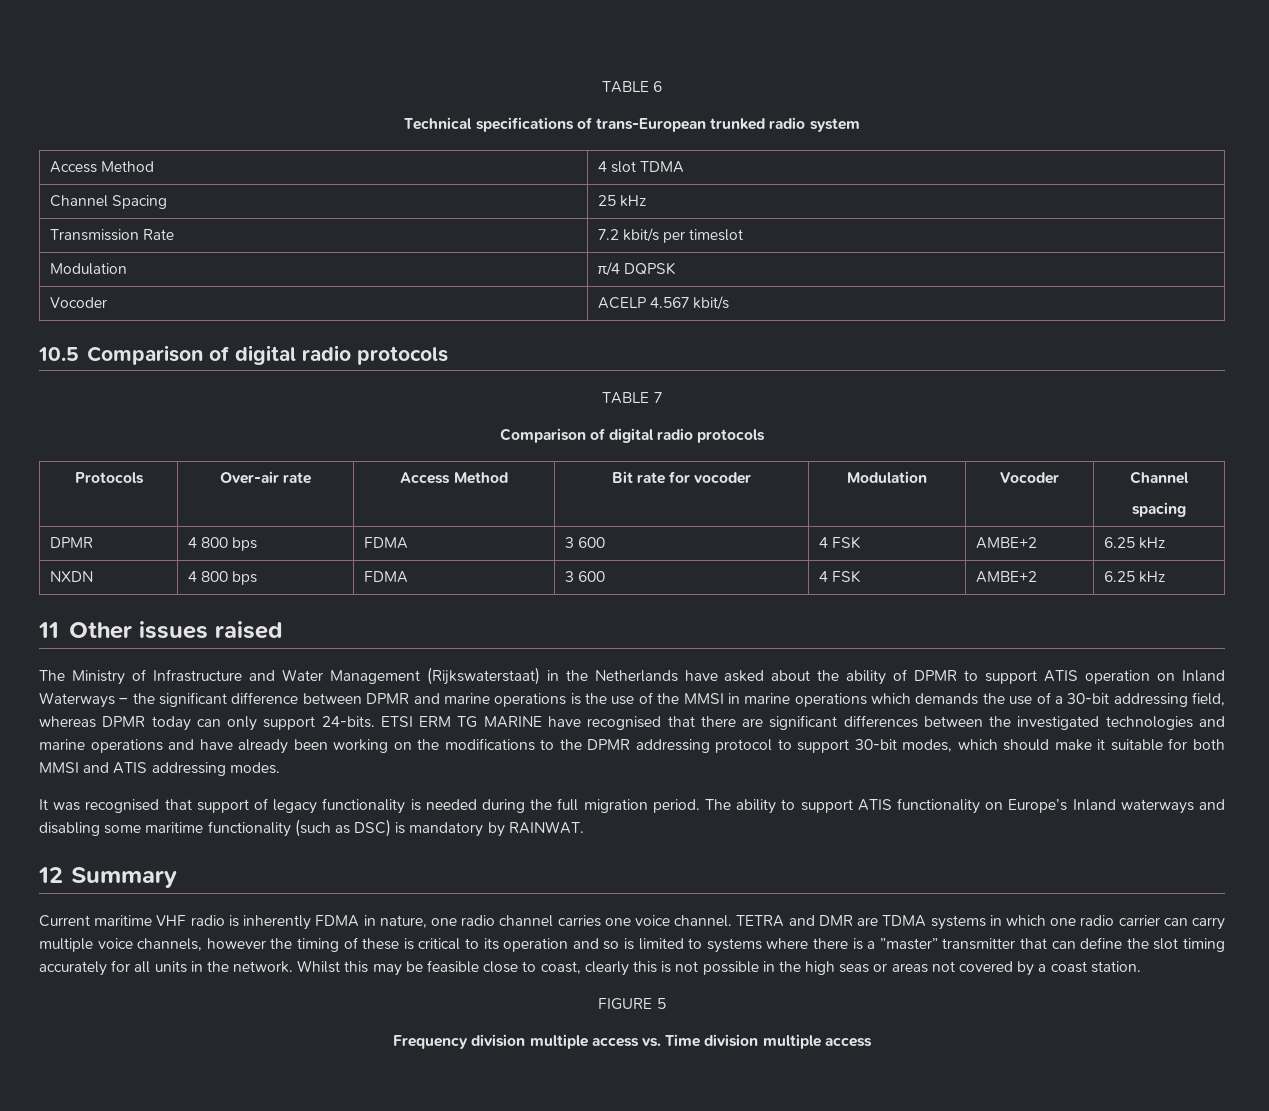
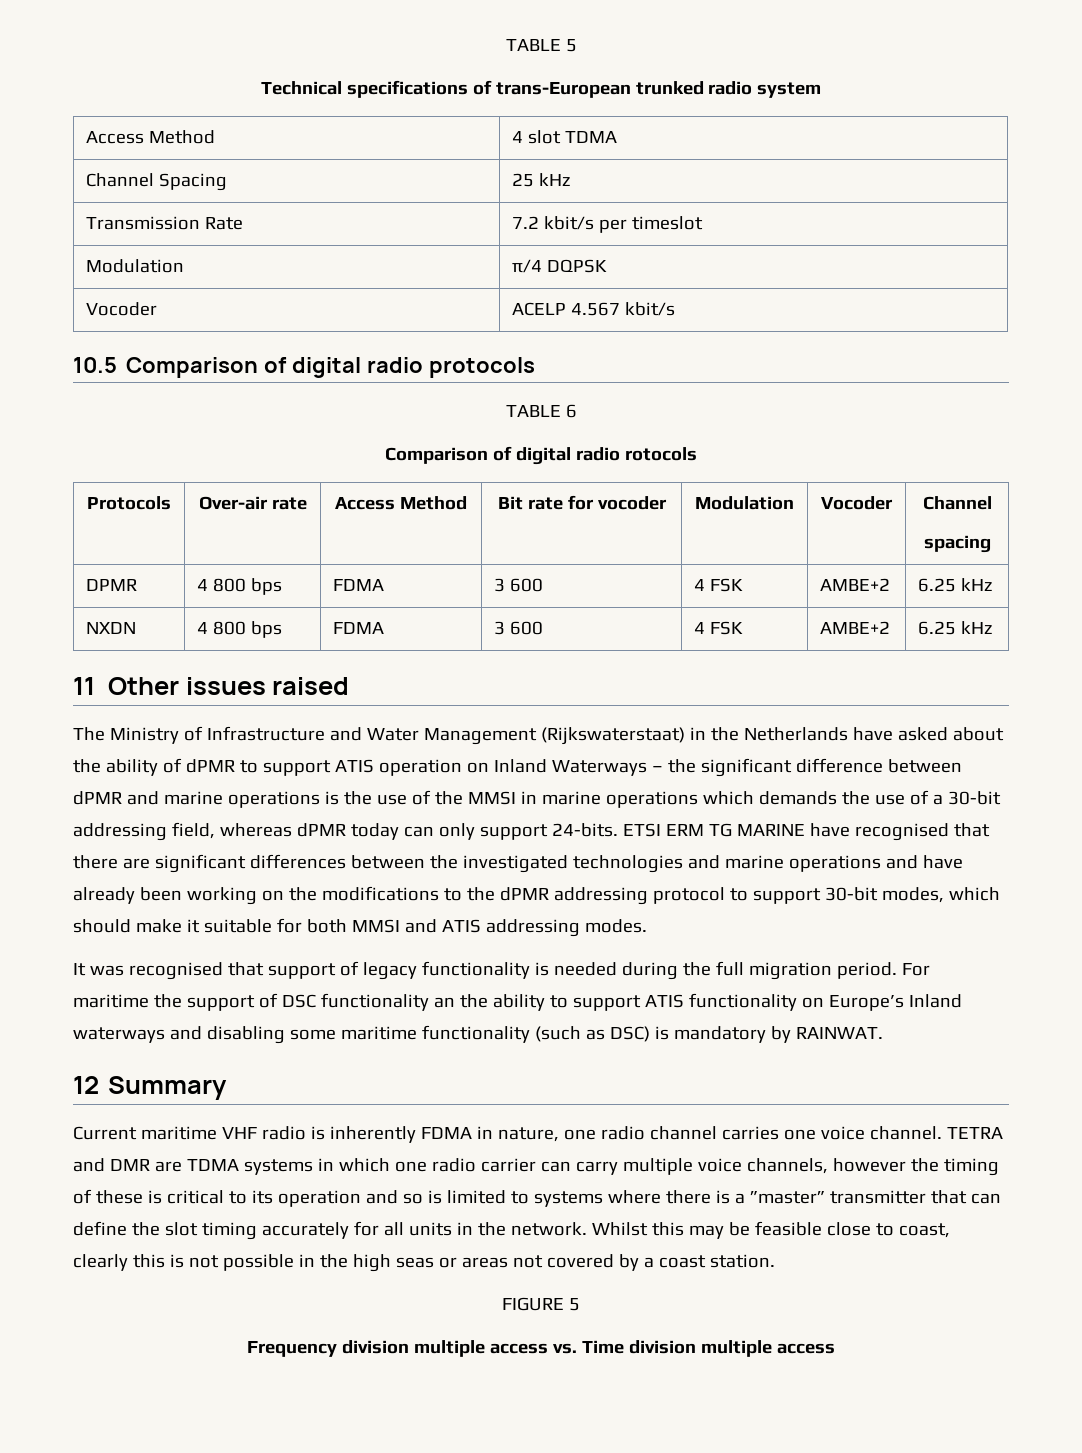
[601,81,663,93] TABLE 6 -> [505,39,577,52] TABLE 5
[653,392,662,403] [499,428,766,443] 7 // Comparison of digital radio protocols -> [565,404,577,418] [385,446,697,465] 6 // Comparison of digital radio rotocols
[914,670,958,681] DPMR -> [185,759,235,773] dPMR
[366,693,410,704] DPMR -> [73,791,122,805] dPMR
[102,716,146,727] DPMR -> [296,823,346,837] dPMR
[587,739,631,750] DPMR -> [499,887,549,901] dPMR
[705,799,732,810] The -> [901,963,930,976] [73,993,488,1011] For maritime the support of DSC functionality an the

